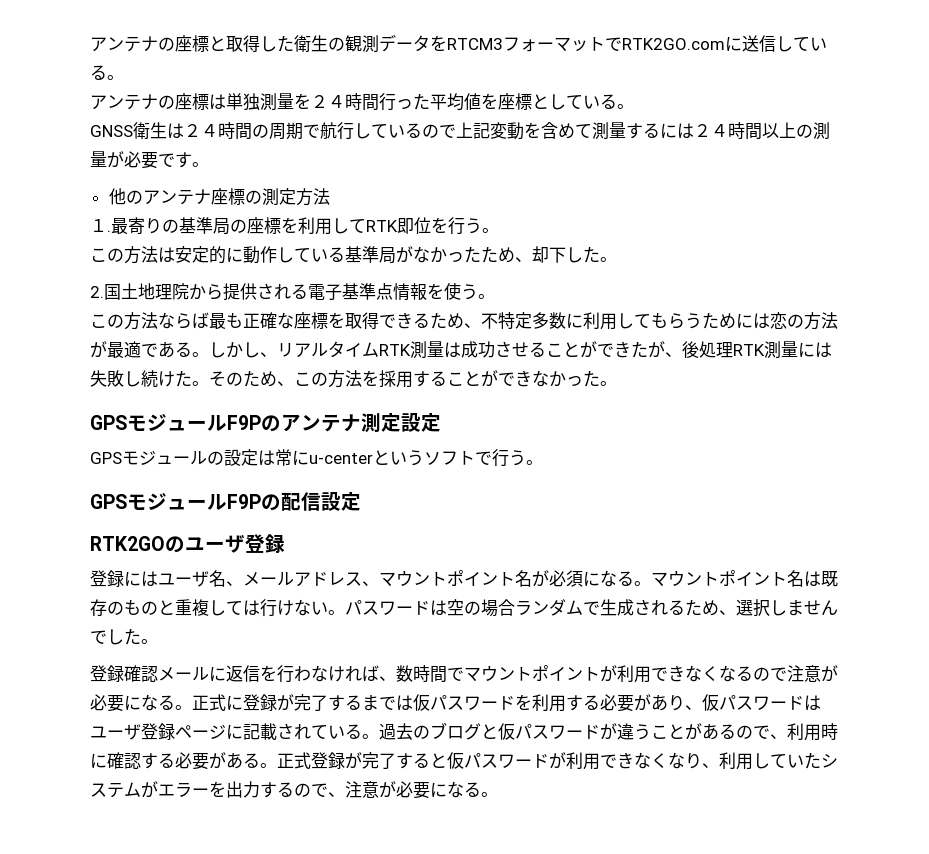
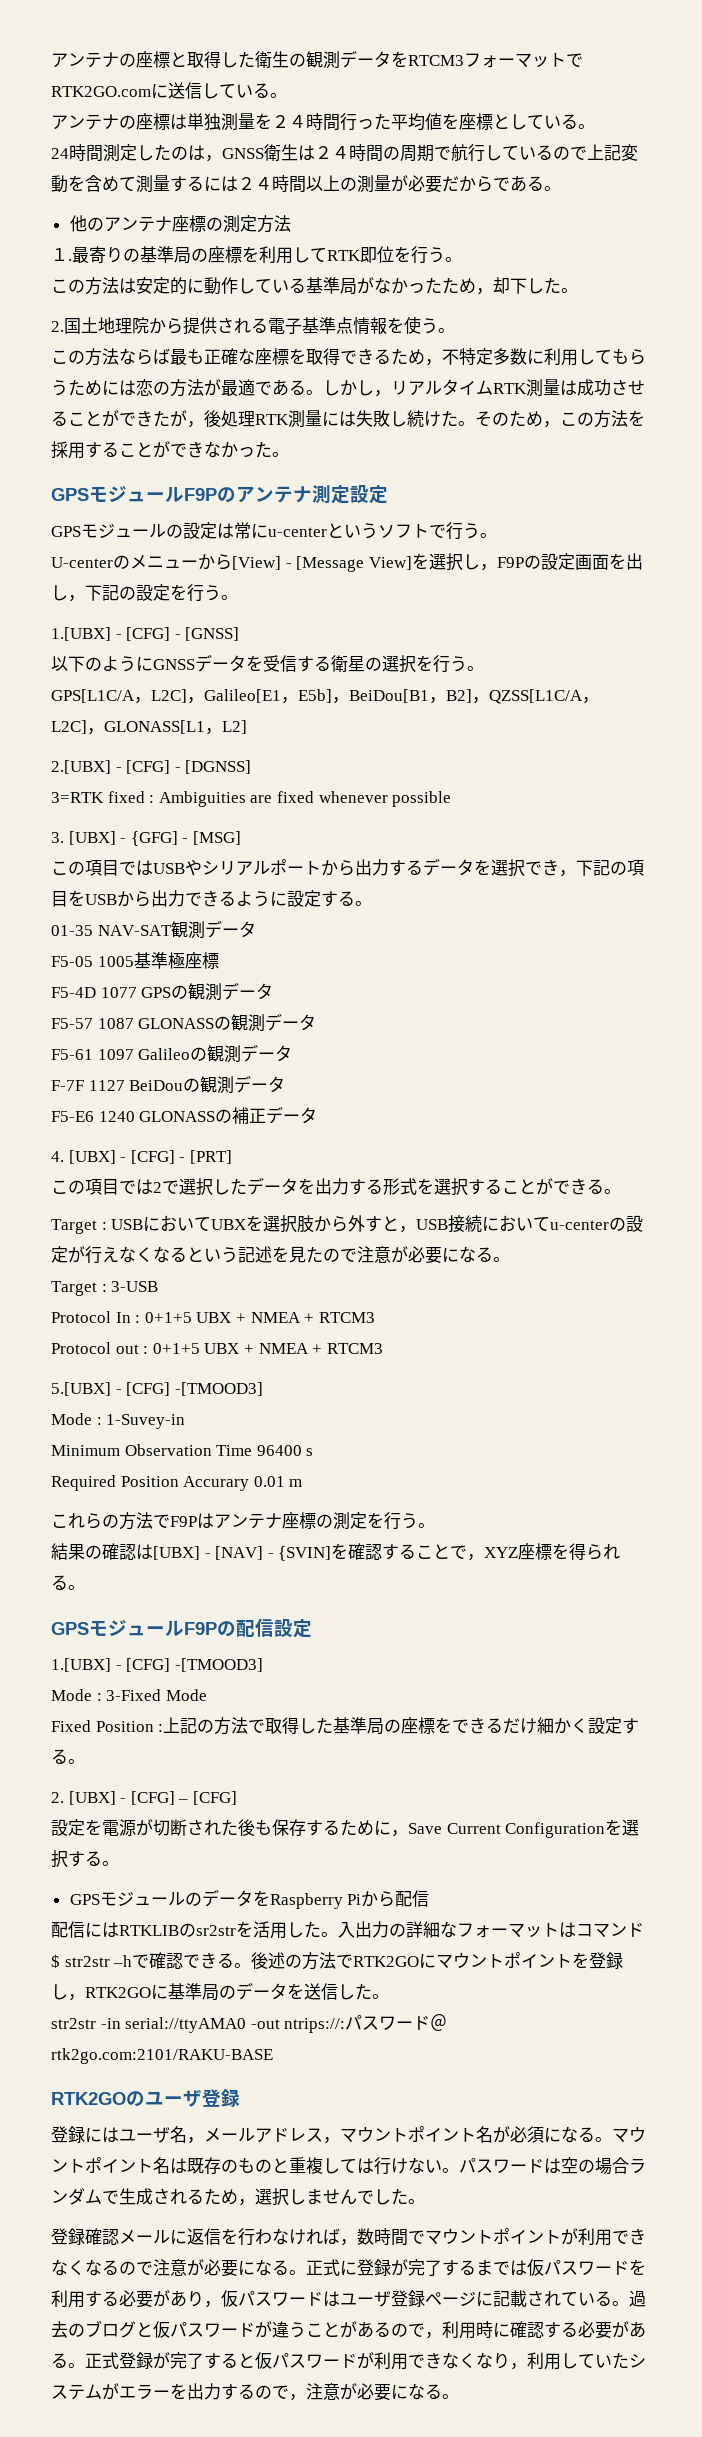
(634, 106) none -> [51,144,222,162] 24時間測定したのは，
[158,152,192,168] です -> [442,175,544,192] だからである
[515,257,532,262] 、 -> [476,288,493,295] ，
[464,323,481,328] 、 -> [425,359,442,366] ，
[260,352,277,357] 、 -> [374,390,391,397] ，
[665,352,682,357] 、 -> [187,421,204,428] ，
[277,381,294,386] 、 -> [543,421,560,428] ，
(543, 462) none -> [51,553,643,572] [51,584,238,602] [51,627,240,641] [51,654,484,673] [51,689,599,704] [51,720,247,735] [51,760,252,774] [51,791,452,807] [51,831,241,846] [51,858,644,877] [51,890,372,907] [51,920,256,939] [51,952,219,969] [51,982,274,1001] [51,1013,317,1032] [51,1044,293,1063] [51,1075,286,1094] [51,1106,318,1124] [51,1150,232,1164] [51,1177,621,1196] [51,1215,644,1234] [51,1246,510,1264] [51,1281,159,1296] [51,1311,375,1323] [51,1342,383,1354] [51,1382,263,1396] [51,1413,186,1429] [51,1444,314,1456] [51,1475,303,1491] [51,1512,435,1530] [51,1543,621,1561] [51,1575,85,1590] // U-centerのメニューから[View] - [Message View]を選択し，F9Pの設定画面を出し，下記の設定を行う。 // 1.[UBX] - [CFG] - [GNSS] // 以下のようにGNSSデータを受信する衛星の選択を行う。 // GPS[L1C/A，L2C]，Galileo[E1，E5b]，BeiDou[B1，B2]，QZSS[L1C/A，L2C]，GLONASS[L1，L2] // 2.[UBX] - [CFG] - [DGNSS] // 3=RTK fixed : Ambiguities are fixed whenever possible // 3. [UBX] - {GFG] - [MSG] // この項目ではUSBやシリアルポートから出力するデータを選択でき，下記の項目をUSBから出力できるように設定する。 // 01-35 NAV-SAT観測データ // F5-05 1005基準極座標 // F5-4D 1077 GPSの観測データ // F5-57 1087 GLONASSの観測データ // F5-61 1097 Galileoの観測データ // F-7F 1127 BeiDouの観測データ // F5-E6 1240 GLONASSの補正データ // 4. [UBX] - [CFG] - [PRT] // この項目では2で選択したデータを出力する形式を選択することができる。 // Target : USBにおいてUBXを選択肢から外すと，USB接続においてu-centerの設定が行えなくなるという記述を見たので注意が必要になる。 // Target : 3-USB // Protocol In : 0+1+5 UBX + NMEA + RTCM3 // Protocol out : 0+1+5 UBX + NMEA + RTCM3 // 5.[UBX] - [CFG] -[TMOOD3] // Mode : 1-Suvey-in // Minimum Observation Time 96400 s // Required Position Accurary 0.01 m // これらの方法でF9Pはアンテナ座標の測定を行う。 // 結果の確認は[UBX] - [NAV] - {SVIN]を確認することで，XYZ座標を得られる。
(361, 501) none -> [51,1658,263,1672] [51,1689,207,1701] [51,1717,640,1735] [51,1749,85,1764] [51,1791,237,1805] [51,1819,640,1838] [51,1850,119,1868] [69,1889,430,1909] [51,1921,644,1939] [51,1952,624,1970] [51,1982,389,2001] [51,2014,448,2033] [51,2048,273,2064] // 1.[UBX] - [CFG] -[TMOOD3] // Mode : 3-Fixed Mode // Fixed Position :上記の方法で取得した基準局の座標をできるだけ細かく設定する。 // 2. [UBX] - [CFG] – [CFG] // 設定を電源が切断された後も保存するために，Save Current Configurationを選択する。 // GPSモジュールのデータをRaspberry Piから配信 // 配信にはRTKLIBのsr2strを活用した。入出力の詳細なフォーマットはコマンド$ str2str –hで確認できる。後述の方法でRTK2GOにマウントポイントを登録し，RTK2GOに基準局のデータを送信した。 // str2str -in serial://ttyAMA0 -out ntrips://:パスワード＠rtk2go.com:2101/RAKU-BASE
[226,581,243,586] 、 -> [187,2137,204,2144] ，
[362,581,379,586] 、 -> [323,2137,340,2144] ，
[719,610,736,615] 、 -> [238,2199,255,2206] ，
[379,676,396,681] 、 -> [340,2239,357,2246] ，
[685,705,702,710] 、 -> [204,2301,221,2308] ，
[770,734,787,739] 、 -> [425,2332,442,2339] ，
[702,763,719,768] 、 -> [510,2363,527,2370] ，
[328,792,345,797] 、 -> [289,2394,306,2401] ，

